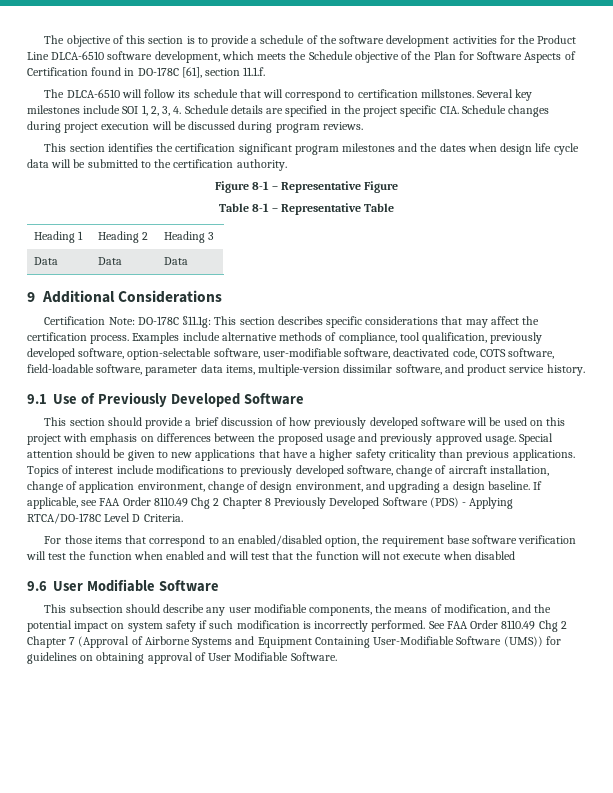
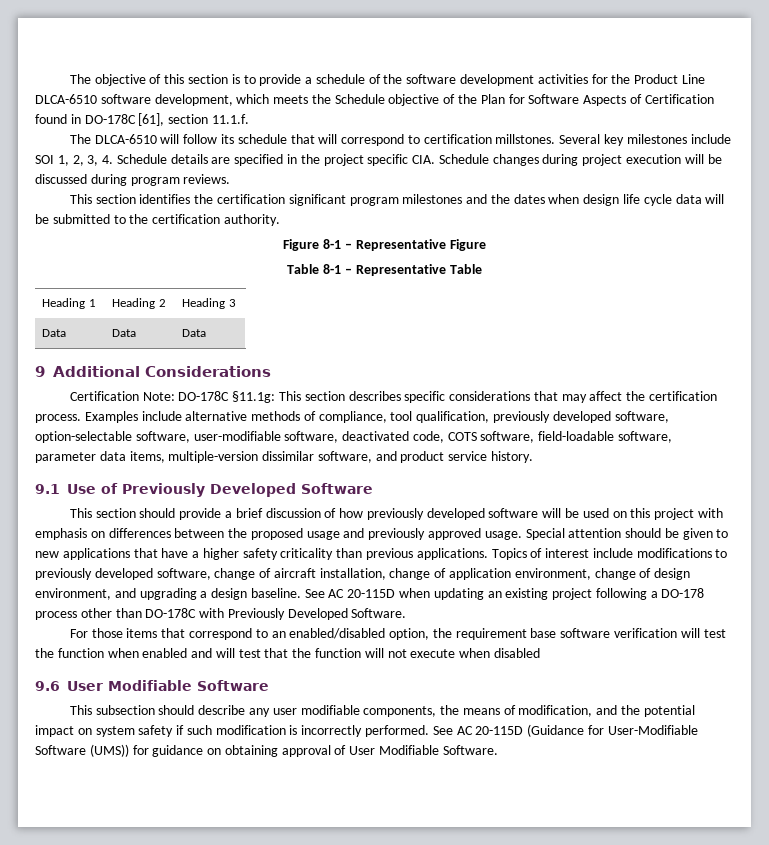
[533,481,543,490] [27,497,514,509] [27,513,183,524] If applicable, see FAA Order 8110.49 Chg 2 Chapter 8 Previously Developed Software (PDS) - Applying RTCA/DO-178C Level D Criteria. -> [304,588,705,600] [35,608,407,620] See AC 20-115D when updating an existing project following a DO-178 process other than DO-178C with Previously Developed Software.
[446,620,567,632] [27,636,370,648] FAA Order 8110.49 Chg 2 Chapter 7 (Approval of Airborne Systems and Equipment Containing -> [456,724,604,737] AC 20-115D (Guidance for
[27,652,77,664] guidelines -> [152,745,204,757] guidance

